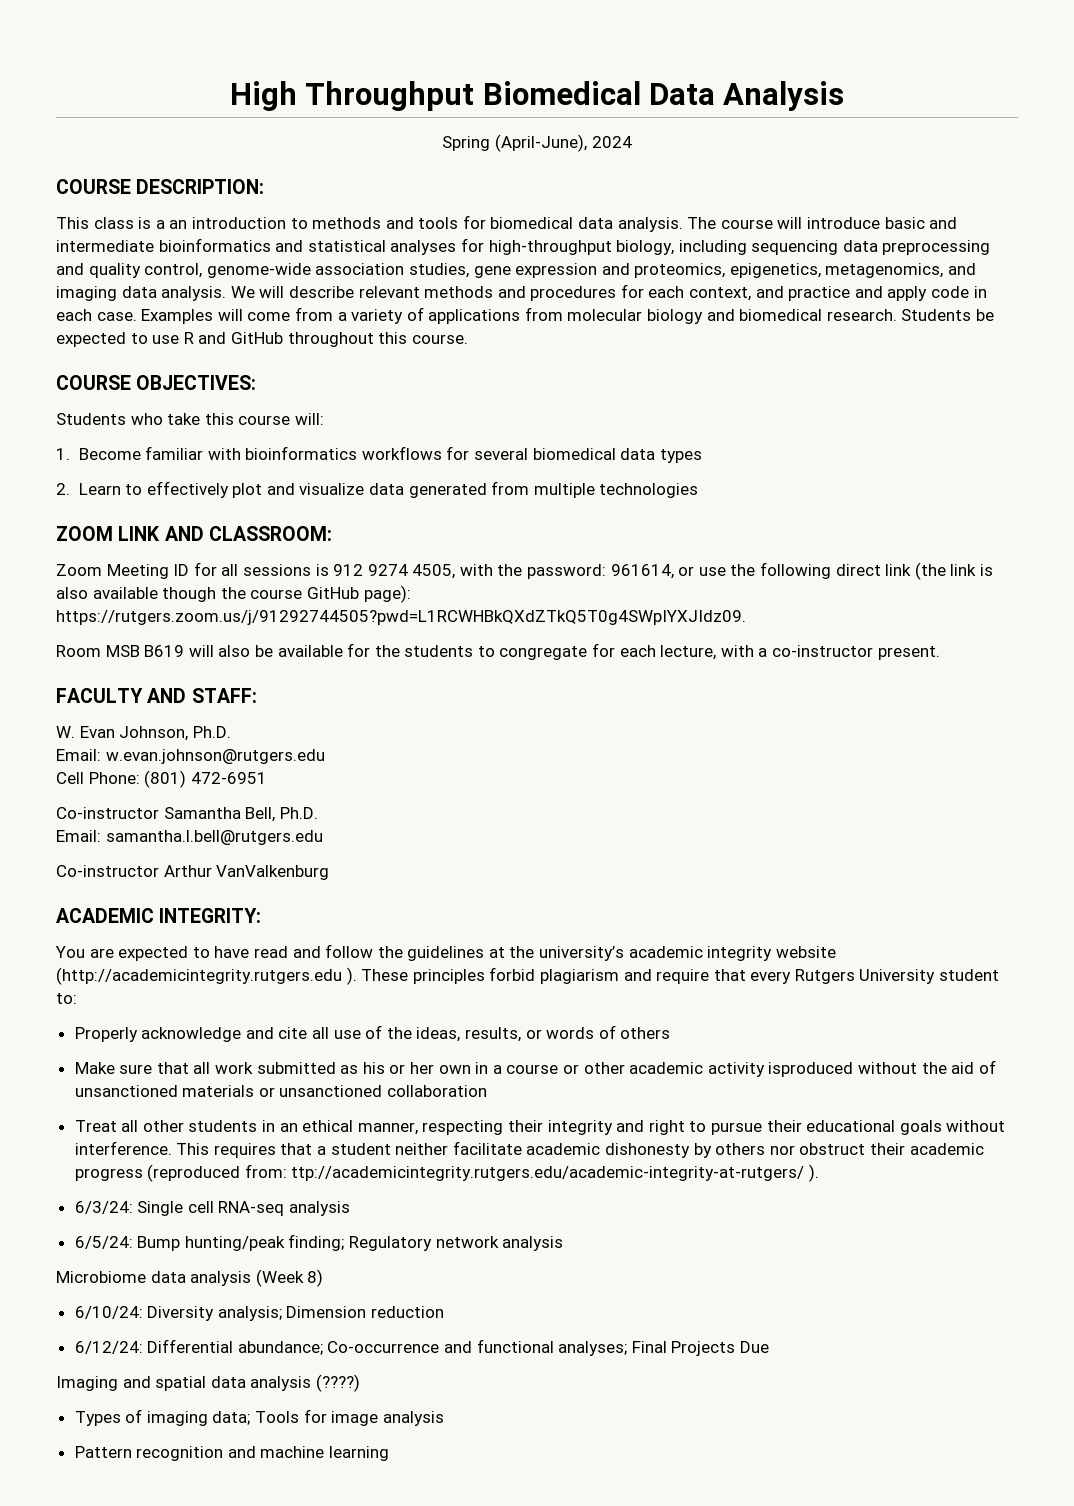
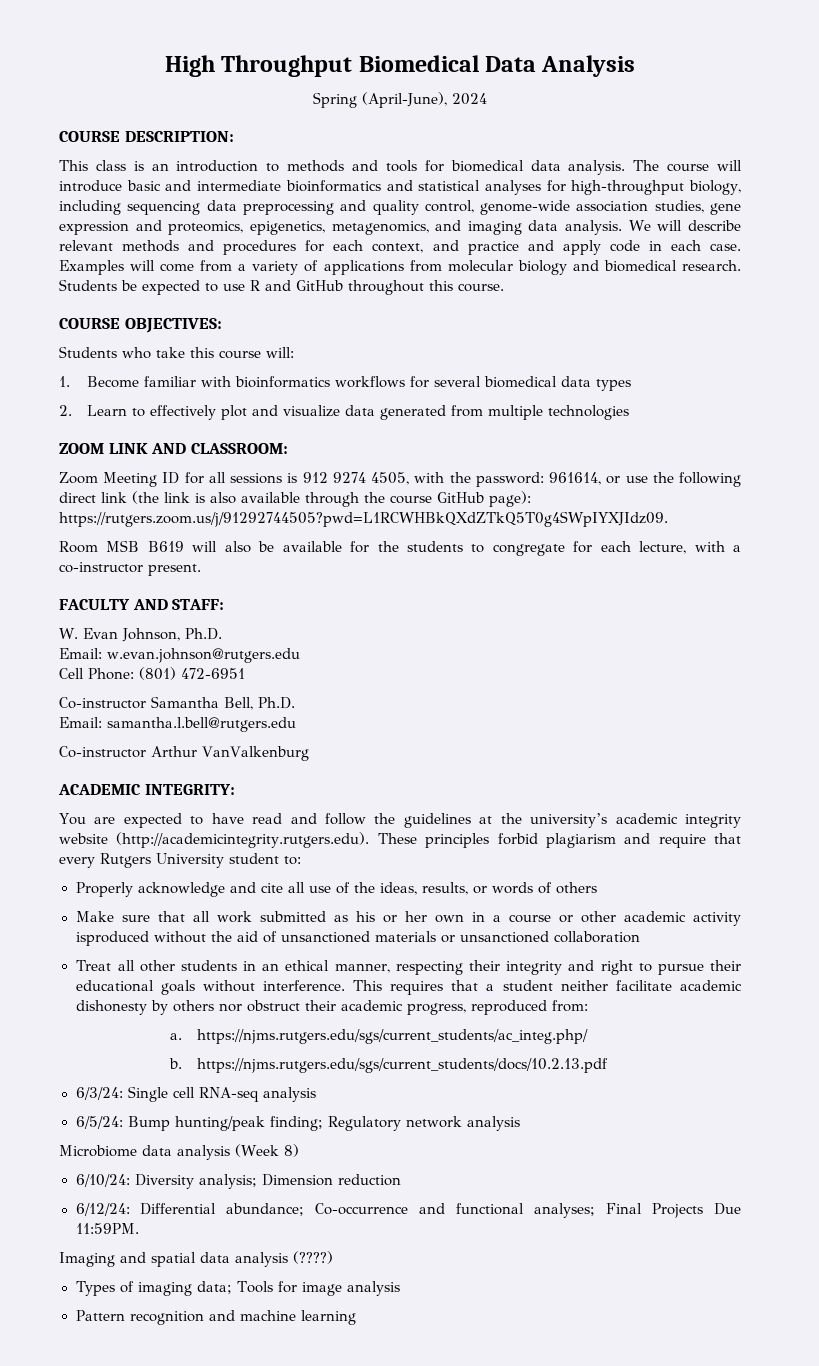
[155,220,165,229] a -> (144, 166) none
[162,587,217,602] though -> [305,492,359,507] through
[56,967,357,985] (http://academicintegrity.rutgers.edu ). -> [116,832,370,848] (http://academicintegrity.rutgers.edu).
[74,1164,241,1182] progress (reproduced -> [406,1000,547,1015] progress, reproduced
[291,1164,820,1182] ttp://academicintegrity.rutgers.edu/academic-integrity-at-rutgers/ ). -> [169,1029,589,1044] [168,1058,609,1073] // a. https://njms.rutgers.edu/sgs/current_students/ac_integ.php/ // b. https://njms.rutgers.edu/sgs/current_students/docs/10.2.13.pdf
(770, 1347) none -> [75,1223,139,1234] 11:59PM.

